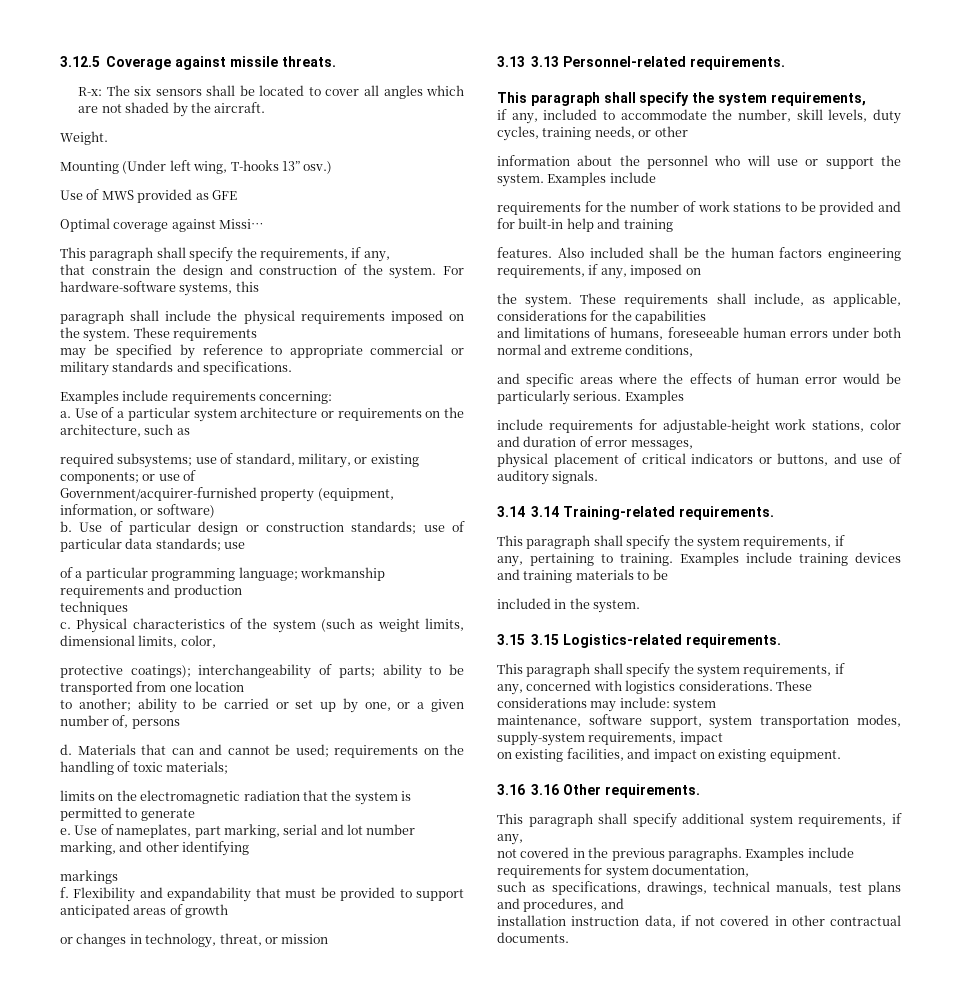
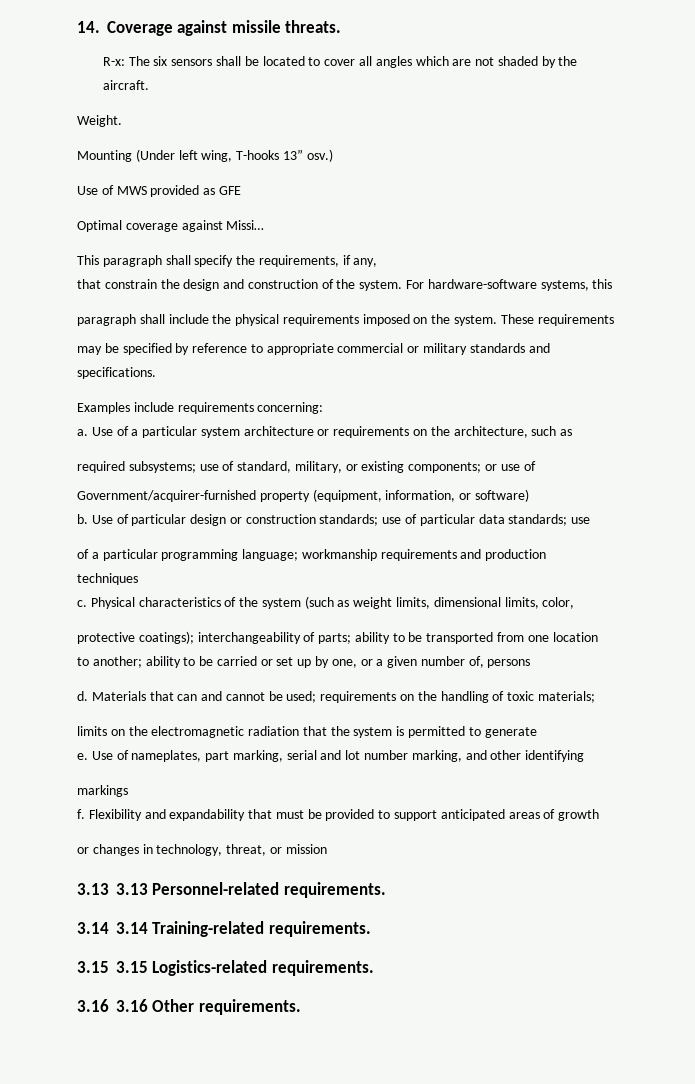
[60,56,100,67] 3.12.5 -> [77,21,100,33] 14.
[497,92,866,106] [497,109,901,124] [497,126,688,141] [497,155,901,169] [497,172,656,187] [497,201,901,215] [497,218,673,232] [497,247,901,261] [497,264,701,279] [497,293,901,308] [497,310,707,324] [497,327,901,340] [497,344,694,357] [497,373,901,387] [497,390,684,405] [497,419,901,434] [497,436,693,450] [497,453,902,468] [497,470,599,485] [497,506,774,520] [497,535,845,550] [497,552,901,567] [497,569,668,583] [497,598,641,613] [497,634,781,648] [497,663,845,678] [497,680,812,695] [497,697,717,712] [497,714,901,729] [497,731,723,746] [497,748,841,762] [497,784,700,798] [497,813,902,828] [497,834,523,845] [497,847,854,861] [497,864,750,879] [497,881,901,895] [497,898,624,912] [497,915,901,928] [497,932,569,943] This paragraph shall specify the system requirements, // if any, included to accommodate the number, skill levels, duty cycles, training needs, or other // information about the personnel who will use or support the system. Examples include // requirements for the number of work stations to be provided and for built-in help and training // features. Also included shall be the human factors engineering requirements, if any, imposed on // the system. These requirements shall include, as applicable, considerations for the capabilities // and limitations of humans, foreseeable human errors under both normal and extreme conditions, // and specific areas where the effects of human error would be particularly serious. Examples // include requirements for adjustable-height work stations, color and duration of error messages, // physical placement of critical indicators or buttons, and use of auditory signals. // 3.14 3.14 Training-related requirements. // This paragraph shall specify the system requirements, if // any, pertaining to training. Examples include training devices and training materials to be // included in the system. // 3.15 3.15 Logistics-related requirements. // This paragraph shall specify the system requirements, if // any, concerned with logistics considerations. These considerations may include: system // maintenance, software support, system transportation modes, supply-system requirements, impact // on existing facilities, and impact on existing equipment. // 3.16 3.16 Other requirements. // This paragraph shall specify additional system requirements, if any, // not covered in the previous paragraphs. Examples include requirements for system documentation, // such as specifications, drawings, technical manuals, test plans and procedures, and // installation instruction data, if not covered in other contractual documents. -> [77,921,371,937] [77,960,374,976] [77,999,301,1015] 3.14 3.14 Training-related requirements. // 3.15 3.15 Logistics-related requirements. // 3.16 3.16 Other requirements.

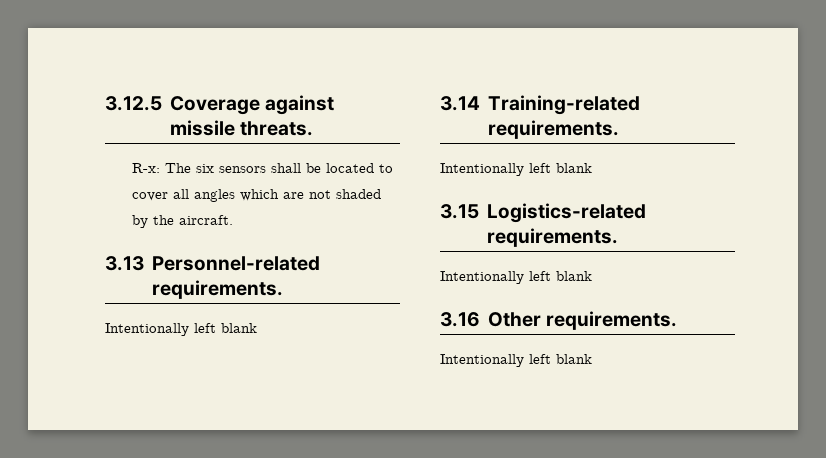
[77,21,100,33] 14. -> [105,96,162,111] 3.12.5
[77,115,122,127] [77,149,333,162] [77,185,241,197] [77,220,265,232] [77,255,378,267] [77,279,613,291] [77,314,614,326] [77,343,550,355] [77,367,156,379] [77,402,324,414] [77,426,573,438] [77,461,536,473] [77,489,529,502] [77,514,591,526] [77,549,547,561] [77,573,138,585] [77,596,575,609] [77,631,598,644] [77,656,531,668] [77,691,595,703] [77,726,537,738] [77,750,585,762] [77,785,128,797] [77,809,600,821] [77,844,327,856] [77,883,148,895] // Weight. // Mounting (Under left wing, T-hooks 13” osv.) // Use of MWS provided as GFE // Optimal coverage against Missi… // This paragraph shall specify the requirements, if any, // that constrain the design and construction of the system. For hardware-software systems, this // paragraph shall include the physical requirements imposed on the system. These requirements // may be specified by reference to appropriate commercial or military standards and specifications. // Examples include requirements concerning: // a. Use of a particular system architecture or requirements on the architecture, such as // required subsystems; use of standard, military, or existing components; or use of // Government/acquirer-furnished property (equipment, information, or software) // b. Use of particular design or construction standards; use of particular data standards; use // of a particular programming language; workmanship requirements and production // techniques // c. Physical characteristics of the system (such as weight limits, dimensional limits, color, // protective coatings); interchangeability of parts; ability to be transported from one location // to another; ability to be carried or set up by one, or a given number of, persons // d. Materials that can and cannot be used; requirements on the handling of toxic materials; // limits on the electromagnetic radiation that the system is permitted to generate // e. Use of nameplates, part marking, serial and lot number marking, and other identifying // markings // f. Flexibility and expandability that must be provided to support anticipated areas of growth // or changes in technology, threat, or mission // 3.13 3.13 -> [105,256,144,271] // 3.13
[77,922,148,934] // 3.14 3.14 -> [105,323,257,336] [440,96,480,111] // Intentionally left blank // 3.14
[77,961,148,973] // 3.15 3.15 -> [440,163,592,176] [440,204,479,219] // Intentionally left blank // 3.15
[77,999,148,1012] // 3.16 3.16 -> [440,271,592,284] [440,312,480,327] // Intentionally left blank // 3.16
(301, 1007) none -> [440,354,592,367] // Intentionally left blank

